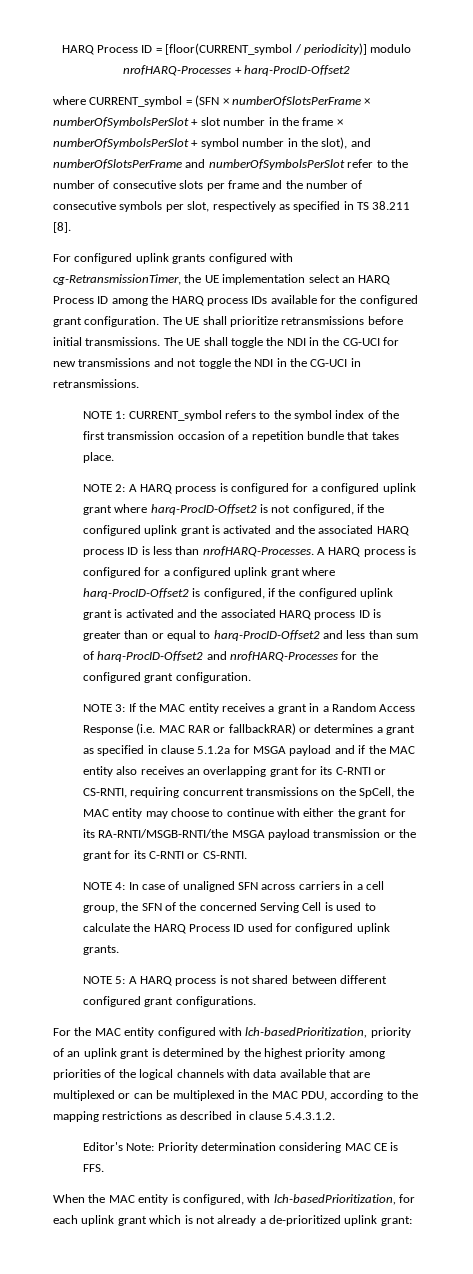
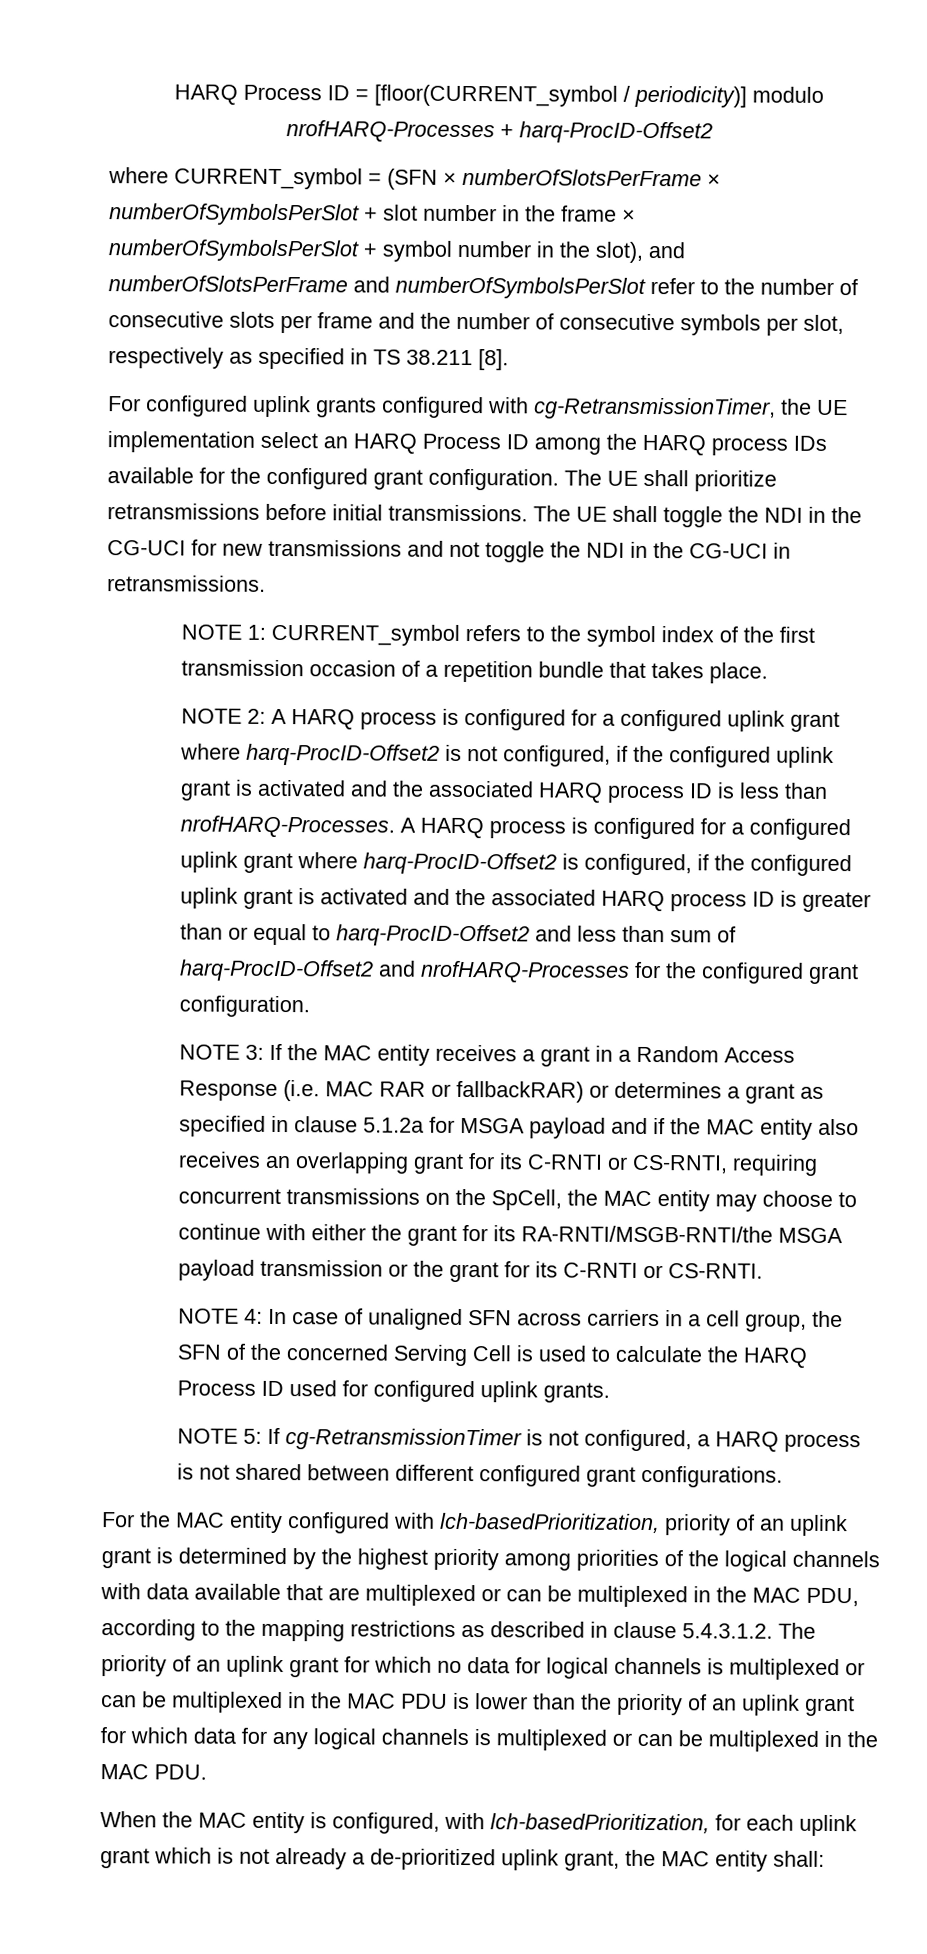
[128,976,137,984] A -> [266,1427,710,1452] If cg-RetransmissionTimer is not configured, a
[82,1142,399,1153] [82,1164,104,1172] // Editor's Note: Priority determination considering MAC CE is FFS. -> [778,1622,816,1639] [101,1655,865,1681] [101,1691,855,1717] [100,1727,878,1752] [100,1764,207,1780] The priority of an uplink grant for which no data for logical channels is multiplexed or can be multiplexed in the MAC PDU is lower than the priority of an uplink grant for which data for any logical channels is multiplexed or can be multiplexed in the MAC PDU.
[380,1216,412,1226] grant: -> [564,1849,825,1872] grant, the MAC entity shall:

